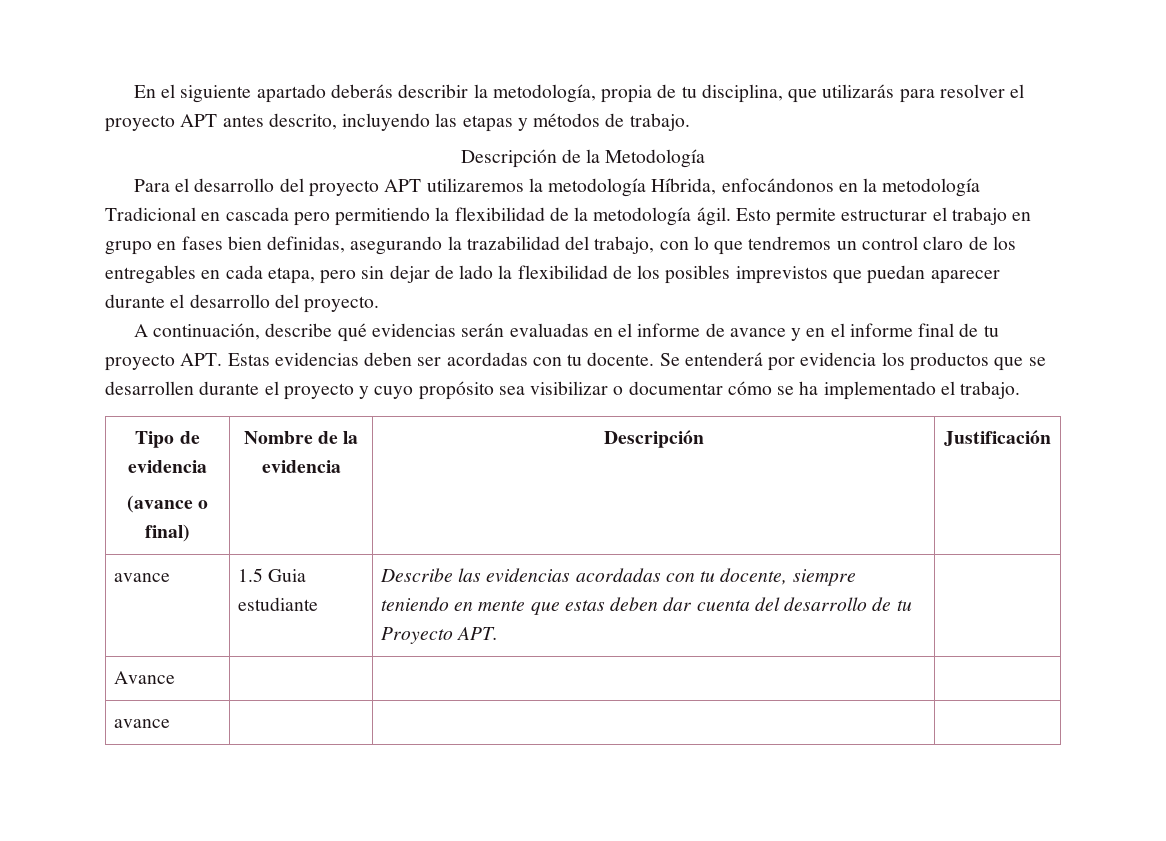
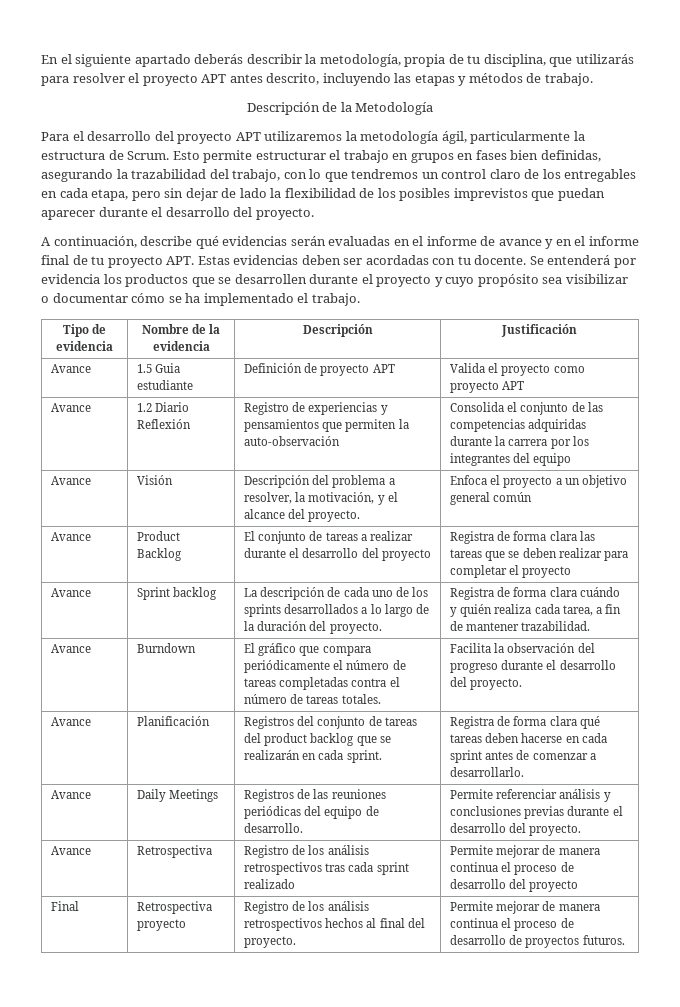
[651,178,981,197] [105,207,731,226] Híbrida, enfocándonos en la metodología Tradicional en cascada pero permitiendo la flexibilidad de la metodología ágil. -> [441,131,585,144] [41,150,170,160] ágil, particularmente la estructura de Scrum.
[105,241,152,255] grupo -> [410,153,454,163] grupos
[126,495,209,513] [145,524,190,542] // (avance o final) -> (113, 346) none
[113,573,170,582] avance -> [51,364,92,373] Avance
[379,568,856,586] [380,597,912,615] [380,627,499,644] [113,671,175,684] [113,719,170,728] Describe las evidencias acordadas con tu docente, siempre teniendo en mente que estas deben dar cuenta del desarrollo de tu Proyecto APT. | // Avance | | | // avance | | | -> [244,363,395,376] [450,363,585,376] [450,381,525,393] [51,403,92,412] [137,402,190,412] [137,419,192,429] [244,402,388,415] [244,419,409,432] [244,436,341,446] [450,402,603,415] [450,419,587,432] [450,436,589,449] [450,453,572,466] [51,476,92,485] [137,475,174,485] [244,475,395,488] [244,492,398,505] [244,509,361,522] [450,475,627,488] [450,492,533,505] [51,532,92,541] [137,531,181,541] [137,548,183,561] [244,531,413,544] [244,548,431,561] [450,531,595,544] [450,548,628,561] [450,565,572,578] [51,588,92,597] [137,587,218,600] [244,587,428,600] [244,604,429,617] [244,621,382,634] [450,587,620,600] [450,604,621,617] [450,621,591,631] [51,644,92,653] [137,643,197,653] [244,643,371,656] [244,660,406,673] [244,677,400,690] [244,694,381,704] [450,643,595,653] [450,660,616,673] [450,677,523,690] [51,717,92,726] [137,716,211,726] [244,716,417,729] [244,733,391,746] [244,750,382,763] [450,716,600,729] [450,733,607,743] [450,750,596,763] [450,767,525,777] [51,790,92,799] [137,789,219,802] [244,789,386,802] [244,806,379,819] [244,823,304,833] [450,789,611,802] [450,806,623,819] [450,823,582,836] [51,846,92,855] [137,845,213,858] [244,845,369,858] [244,862,409,875] [244,879,296,889] [450,845,600,858] [450,862,574,875] [450,879,579,892] [51,901,80,911] [137,901,213,914] [137,919,187,931] [244,901,369,914] [244,918,425,931] [244,936,297,948] [450,901,600,914] [450,918,574,931] [450,935,625,948] Definición de proyecto APT | Valida el proyecto como proyecto APT // Avance | 1.2 Diario Reflexión | Registro de experiencias y pensamientos que permiten la auto-observación | Consolida el conjunto de las competencias adquiridas durante la carrera por los integrantes del equipo // Avance | Visión | Descripción del problema a resolver, la motivación, y el alcance del proyecto. | Enfoca el proyecto a un objetivo general común // Avance | Product Backlog | El conjunto de tareas a realizar durante el desarrollo del proyecto | Registra de forma clara las tareas que se deben realizar para completar el proyecto // Avance | Sprint backlog | La descripción de cada uno de los sprints desarrollados a lo largo de la duración del proyecto. | Registra de forma clara cuándo y quién realiza cada tarea, a fin de mantener trazabilidad. // Avance | Burndown | El gráfico que compara periódicamente el número de tareas completadas contra el número de tareas totales. | Facilita la observación del progreso durante el desarrollo del proyecto. // Avance | Planificación | Registros del conjunto de tareas del product backlog que se realizarán en cada sprint. | Registra de forma clara qué tareas deben hacerse en cada sprint antes de comenzar a desarrollarlo. // Avance | Daily Meetings | Registros de las reuniones periódicas del equipo de desarrollo. | Permite referenciar análisis y conclusiones previas durante el desarrollo del proyecto. // Avance | Retrospectiva | Registro de los análisis retrospectivos tras cada sprint realizado | Permite mejorar de manera continua el proceso de desarrollo del proyecto // Final | Retrospectiva proyecto | Registro de los análisis retrospectivos hechos al final del proyecto. | Permite mejorar de manera continua el proceso de desarrollo de proyectos futuros.

